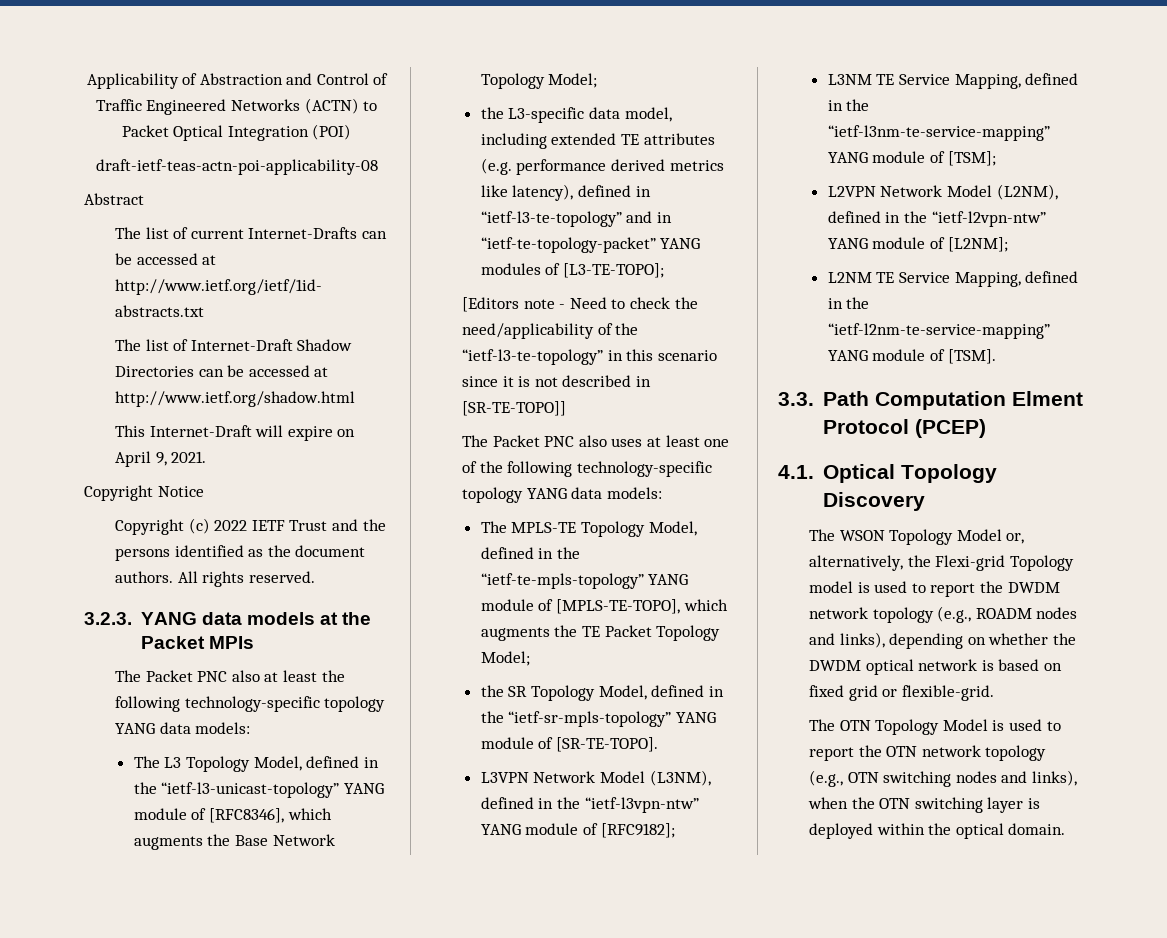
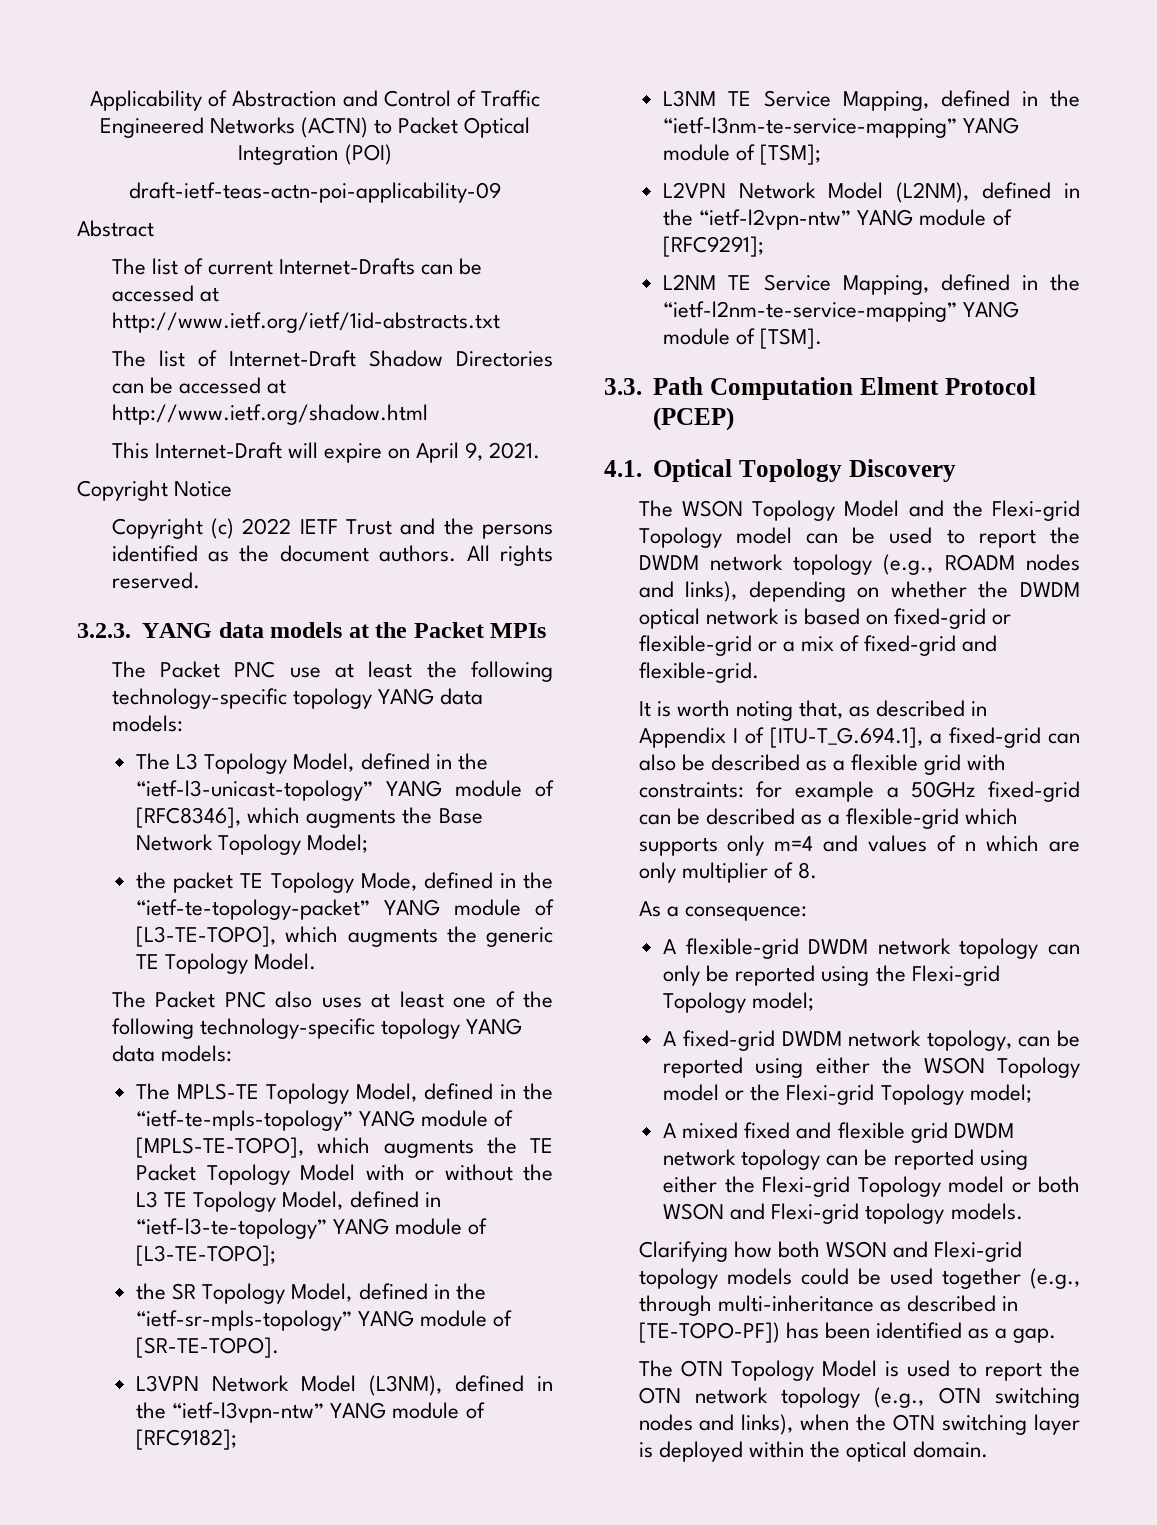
[95,159,378,175] draft-ietf-teas-actn-poi-applicability-08 -> [129,182,501,203] draft-ietf-teas-actn-poi-applicability-09
[231,670,260,682] also -> [289,667,321,678] use
[508,107,672,123] [480,133,715,149] [480,158,724,175] [480,184,651,201] [480,211,672,227] [480,237,701,253] [480,263,664,278] [462,297,698,312] [462,323,639,339] [462,349,717,365] [462,375,652,387] [462,401,567,416] L3-specific data model, including extended TE attributes (e.g. performance derived metrics like latency), defined in “ietf-l3-te-topology” and in “ietf-te-topology-packet” YANG modules of [L3-TE-TOPO]; // [Editors note - Need to check the need/applicability of the “ietf-l3-te-topology” in this scenario since it is not described in [SR-TE-TOPO]] -> [173,872,553,893] [136,899,554,920] [136,926,553,947] [136,953,317,974] packet TE Topology Mode, defined in the “ietf-te-topology-packet” YANG module of [L3-TE-TOPO], which augments the generic TE Topology Model.
[480,651,530,666] Model; -> [300,1164,554,1181] [136,1191,441,1212] [136,1218,488,1239] [136,1245,277,1266] Model with or without the L3 TE Topology Model, defined in “ietf-l3-te-topology” YANG module of [L3-TE-TOPO];
[947,237,1008,252] [L2NM]; -> [663,236,765,257] [RFC9291];
[1006,533,1025,544] [809,555,1074,571] [809,581,870,593] or, alternatively, the Flexi-grid Topology model is -> [908,500,1080,521] [638,527,876,548] and the Flexi-grid Topology model can be
[809,685,994,701] fixed grid or flexible-grid. -> [893,608,1011,629] [638,635,997,656] [638,662,759,683] [638,700,988,721] [638,727,1080,748] [638,754,1007,775] [638,781,1080,802] [638,808,1018,829] [638,835,1080,856] [638,862,817,883] [638,901,807,921] [663,938,1080,959] [663,965,1000,986] [663,992,815,1013] [663,1030,1080,1051] [663,1057,1080,1078] [663,1084,1032,1105] [663,1122,1014,1143] [663,1149,1028,1170] [663,1176,1080,1197] [663,1203,1023,1224] [638,1241,1022,1262] [638,1268,1080,1289] [638,1295,1018,1316] [638,1322,1056,1343] fixed-grid or flexible-grid or a mix of fixed-grid and flexible-grid. // It is worth noting that, as described in Appendix I of [ITU-T_G.694.1], a fixed-grid can also be described as a flexible grid with constraints: for example a 50GHz fixed-grid can be described as a flexible-grid which supports only m=4 and values of n which are only multiplier of 8. // As a consequence: // A flexible-grid DWDM network topology can only be reported using the Flexi-grid Topology model; // A fixed-grid DWDM network topology, can be reported using either the WSON Topology model or the Flexi-grid Topology model; // A mixed fixed and flexible grid DWDM network topology can be reported using either the Flexi-grid Topology model or both WSON and Flexi-grid topology models. // Clarifying how both WSON and Flexi-grid topology models could be used together (e.g., through multi-inheritance as described in [TE-TOPO-PF]) has been identified as a gap.

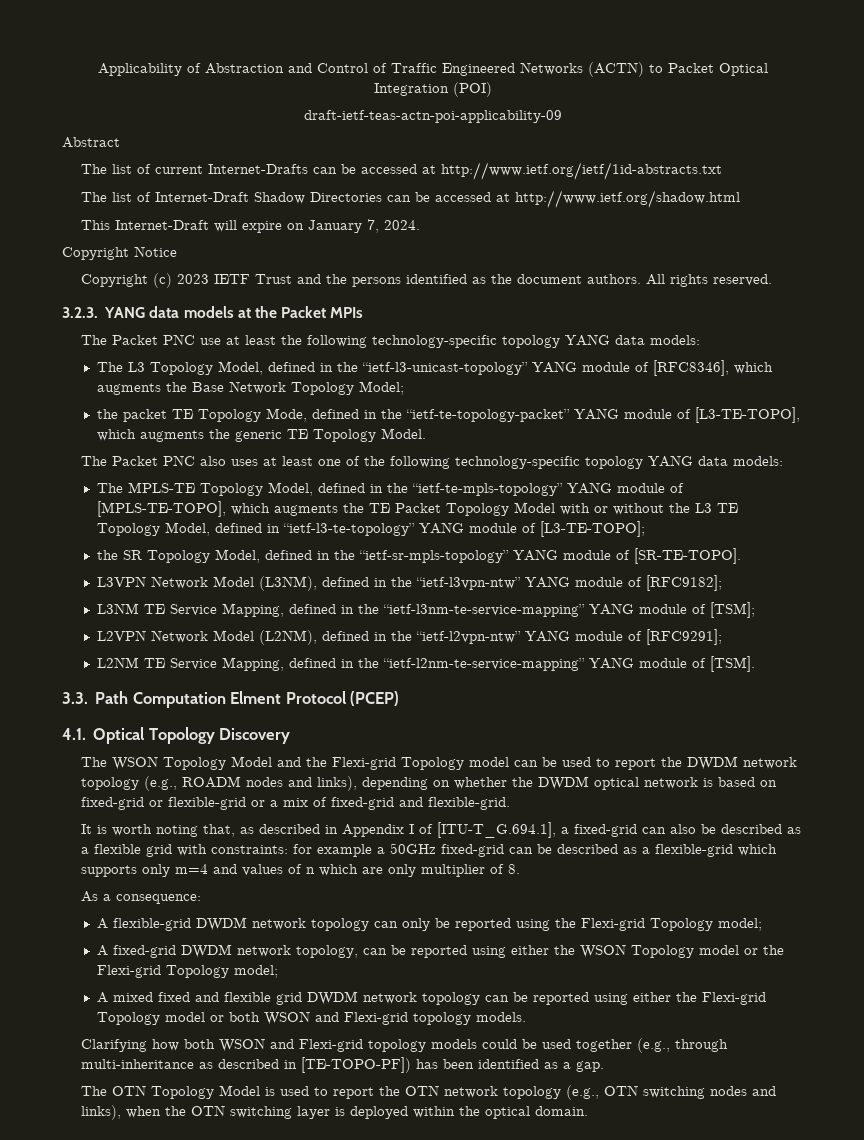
[415,442,541,463] April 9, 2021. -> [308,219,421,233] January 7, 2024.
[242,518,292,535] 2022 -> [177,274,210,284] 2023

